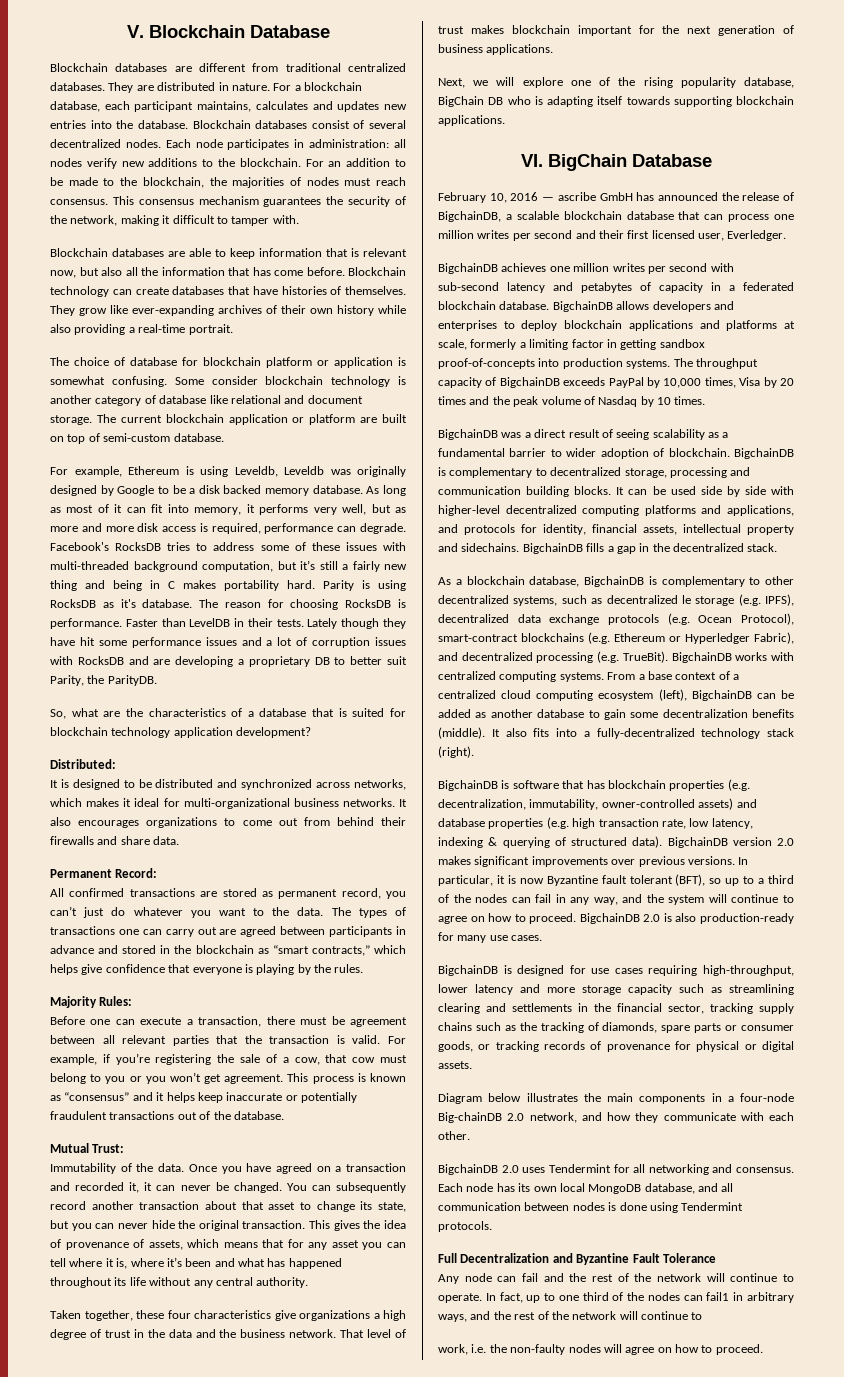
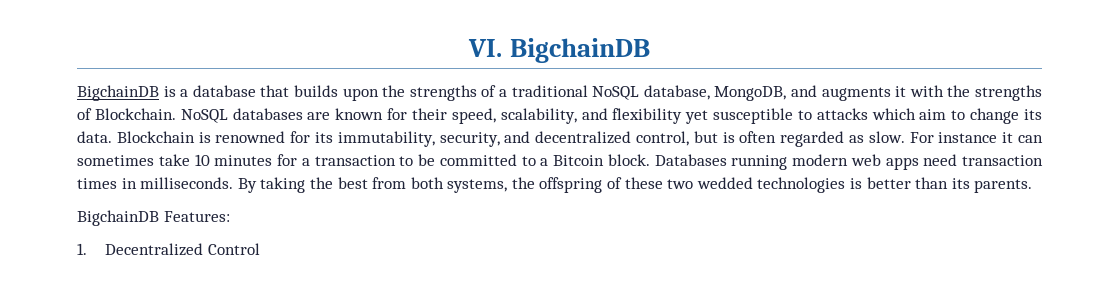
[126,25,330,38] [50,63,406,72] [50,82,362,93] [50,101,408,112] [50,120,406,129] [50,139,406,150] [50,158,407,169] [50,177,406,188] [50,196,406,207] [50,215,299,226] [50,248,407,259] [50,267,406,278] [50,286,406,297] [50,305,406,316] [50,324,233,335] [50,357,406,368] [50,376,406,387] [50,395,363,406] [50,414,407,425] [50,433,224,444] [50,466,406,477] [50,485,406,496] [50,504,406,515] [50,523,406,534] [50,542,406,551] [50,560,407,572] [50,580,406,591] [50,599,406,610] [50,618,406,629] [50,637,406,648] [50,656,408,667] [50,675,157,686] [50,708,406,719] [50,727,312,738] [50,759,116,769] [50,779,406,790] [50,798,407,809] [50,817,406,828] [50,836,180,845] [50,868,158,878] [50,888,406,899] [50,906,407,918] [50,926,406,937] [50,945,406,956] [50,964,364,975] [50,996,133,1008] [50,1016,408,1027] [50,1035,406,1046] [50,1053,407,1065] [50,1072,407,1084] [50,1092,357,1103] [50,1111,284,1120] [50,1143,125,1153] [50,1163,406,1174] [50,1182,406,1193] [50,1201,406,1212] [50,1220,406,1231] [50,1239,406,1250] [50,1257,342,1269] [50,1277,309,1288] [50,1310,406,1321] [50,1329,407,1340] [438,25,794,36] [438,44,554,55] [438,77,794,88] [438,96,794,107] [438,115,505,126] [520,154,712,171] [438,192,794,203] [438,211,794,222] [438,230,787,241] [438,263,734,274] [438,282,794,293] [438,301,734,312] [438,320,795,331] [438,339,705,350] [438,358,758,369] [438,377,794,388] [438,396,706,407] [438,429,729,440] [438,448,794,459] [438,467,751,478] [438,486,794,497] [438,505,794,516] [438,524,794,535] [438,543,778,554] [438,576,794,587] [438,594,794,606] [438,613,794,625] [438,632,794,644] [438,651,794,663] [438,671,739,682] [438,689,794,701] [438,709,794,720] [438,727,794,739] [438,746,474,758] [438,779,750,791] [438,798,757,810] [438,817,753,829] [438,836,794,848] [438,856,749,867] [438,874,794,886] [438,894,794,905] [438,913,794,924] [438,932,543,943] [438,965,794,976] [438,984,794,995] [438,1003,794,1014] [438,1022,794,1033] [438,1041,794,1052] [438,1061,472,1069] [438,1093,794,1104] [438,1112,794,1123] [438,1131,470,1140] [438,1164,794,1175] [438,1183,734,1194] [438,1202,744,1213] [438,1221,492,1232] [438,1253,716,1265] [438,1273,794,1284] [438,1292,794,1303] [438,1311,703,1322] [438,1344,763,1355] V. Blockchain Database // Blockchain databases are different from traditional centralized databases. They are distributed in nature. For a blockchain database, each participant maintains, calculates and updates new entries into the database. Blockchain databases consist of several decentralized nodes. Each node participates in administration: all nodes verify new additions to the blockchain. For an addition to be made to the blockchain, the majorities of nodes must reach consensus. This consensus mechanism guarantees the security of the network, making it difficult to tamper with. // Blockchain databases are able to keep information that is relevant now, but also all the information that has come before. Blockchain technology can create databases that have histories of themselves. They grow like ever-expanding archives of their own history while also providing a real-time portrait. // The choice of database for blockchain platform or application is somewhat confusing. Some consider blockchain technology is another category of database like relational and document storage. The current blockchain application or platform are built on top of semi-custom database. // For example, Ethereum is using Leveldb, Leveldb was originally designed by Google to be a disk backed memory database. As long as most of it can fit into memory, it performs very well, but as more and more disk access is required, performance can degrade. Facebook's RocksDB tries to address some of these issues with multi-threaded background computation, but it’s still a fairly new thing and being in C makes portability hard. Parity is using RocksDB as it's database. The reason for choosing RocksDB is performance. Faster than LevelDB in their tests. Lately though they have hit some performance issues and a lot of corruption issues with RocksDB and are developing a proprietary DB to better suit Parity, the ParityDB. // So, what are the characteristics of a database that is suited for blockchain technology application development? // Distributed: // It is designed to be distributed and synchronized across networks, which makes it ideal for multi-organizational business networks. It also encourages organizations to come out from behind their firewalls and share data. // Permanent Record: // All confirmed transactions are stored as permanent record, you can’t just do whatever you want to the data. The types of transactions one can carry out are agreed between participants in advance and stored in the blockchain as “smart contracts,” which helps give confidence that everyone is playing by the rules. // Majority Rules: // Before one can execute a transaction, there must be agreement between all relevant parties that the transaction is valid. For example, if you’re registering the sale of a cow, that cow must belong to you or you won’t get agreement. This process is known as “consensus” and it helps keep inaccurate or potentially fraudulent transactions out of the database. // Mutual Trust: // Immutability of the data. Once you have agreed on a transaction and recorded it, it can never be changed. You can subsequently record another transaction about that asset to change its state, but you can never hide the original transaction. This gives the idea of provenance of assets, which means that for any asset you can tell where it is, where it’s been and what has happened throughout its life without any central authority. // Taken together, these four characteristics give organizations a high degree of trust in the data and the business network. That level of trust makes blockchain important for the next generation of business applications. // Next, we will explore one of the rising popularity database, BigChain DB who is adapting itself towards supporting blockchain applications. // VI. BigChain Database // February 10, 2016 — ascribe GmbH has announced the release of BigchainDB, a scalable blockchain database that can process one million writes per second and their first licensed user, Everledger. // BigchainDB achieves one million writes per second with sub-second latency and petabytes of capacity in a federated blockchain database. BigchainDB allows developers and enterprises to deploy blockchain applications and platforms at scale, formerly a limiting factor in getting sandbox proof-of-concepts into production systems. The throughput capacity of BigchainDB exceeds PayPal by 10,000 times, Visa by 20 times and the peak volume of Nasdaq by 10 times. // BigchainDB was a direct result of seeing scalability as a fundamental barrier to wider adoption of blockchain. BigchainDB is complementary to decentralized storage, processing and communication building blocks. It can be used side by side with higher-level decentralized computing platforms and applications, and protocols for identity, financial assets, intellectual property and sidechains. BigchainDB fills a gap in the decentralized stack. // As a blockchain database, BigchainDB is complementary to other decentralized systems, such as decentralized le storage (e.g. IPFS), decentralized data exchange protocols (e.g. Ocean Protocol), smart-contract blockchains (e.g. Ethereum or Hyperledger Fabric), and decentralized processing (e.g. TrueBit). BigchainDB works with centralized computing systems. From a base context of a centralized cloud computing ecosystem (left), BigchainDB can be added as another database to gain some decentralization benefits (middle). It also fits into a fully-decentralized technology stack (right). // BigchainDB is software that has blockchain properties (e.g. decentralization, immutability, owner-controlled assets) and database properties (e.g. high transaction rate, low latency, indexing & querying of structured data). BigchainDB version 2.0 makes significant improvements over previous versions. In particular, it is now Byzantine fault tolerant (BFT), so up to a third of the nodes can fail in any way, and the system will continue to agree on how to proceed. BigchainDB 2.0 is also production-ready for many use cases. // BigchainDB is designed for use cases requiring high-throughput, lower latency and more storage capacity such as streamlining clearing and settlements in the financial sector, tracking supply chains such as the tracking of diamonds, spare parts or consumer goods, or tracking records of provenance for physical or digital assets. // Diagram below illustrates the main components in a four-node Big-chainDB 2.0 network, and how they communicate with each other. // BigchainDB 2.0 uses Tendermint for all networking and consensus. Each node has its own local MongoDB database, and all communication between nodes is done using Tendermint protocols. // Full Decentralization and Byzantine Fault Tolerance // Any node can fail and the rest of the network will continue to operate. In fact, up to one third of the nodes can fail1 in arbitrary ways, and the rest of the network will continue to // work, i.e. the non-faulty nodes will agree on how to proceed. -> [468,38,650,63] [77,85,1043,101] [77,108,1043,124] [77,131,1043,147] [77,154,1043,170] [77,177,1033,193] [77,210,230,226] [77,243,260,256] VI. BigchainDB // BigchainDB is a database that builds upon the strengths of a traditional NoSQL database, MongoDB, and augments it with the strengths of Blockchain. NoSQL databases are known for their speed, scalability, and flexibility yet susceptible to attacks which aim to change its data. Blockchain is renowned for its immutability, security, and decentralized control, but is often regarded as slow. For instance it can sometimes take 10 minutes for a transaction to be committed to a Bitcoin block. Databases running modern web apps need transaction times in milliseconds. By taking the best from both systems, the offspring of these two wedded technologies is better than its parents. // BigchainDB Features: // 1. Decentralized Control

